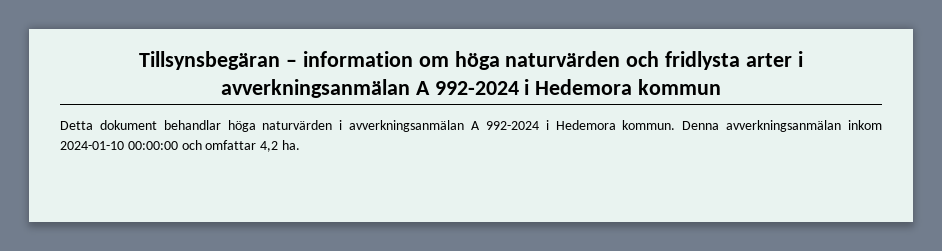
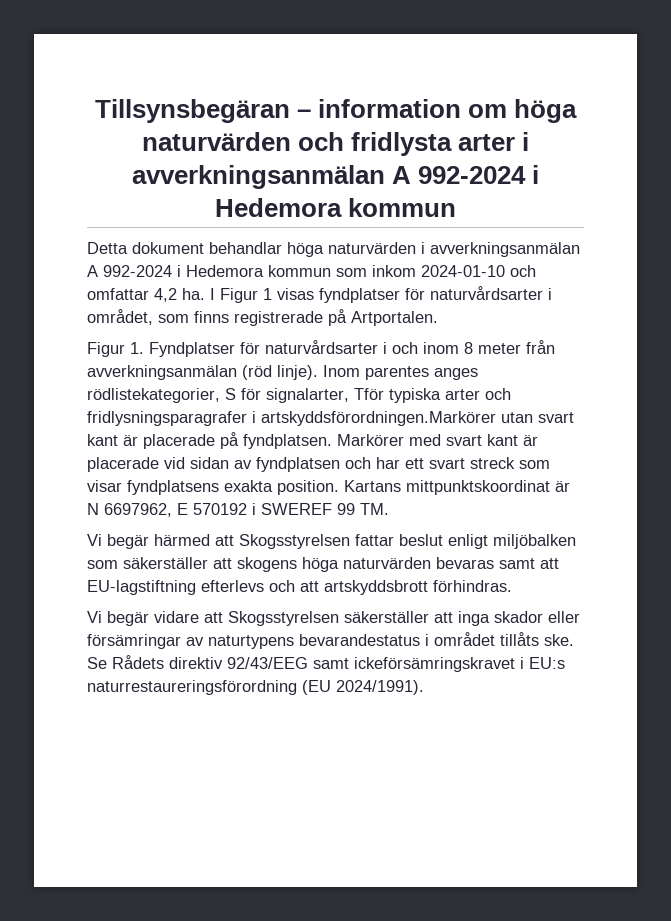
[622,120,842,132] kommun. Denna avverkningsanmälan -> [268,265,367,277] kommun som
[127,141,178,150] 00:00:00 -> (505, 271) none
(300, 145) none -> [210,286,552,303] [87,309,438,326] [87,340,555,357] [87,365,478,380] [87,388,511,403] [87,411,574,426] [87,432,538,449] [87,457,550,472] [87,480,570,495] [87,503,389,517] [87,534,576,549] [87,557,559,572] [87,580,512,595] [87,611,580,626] [87,632,574,649] [87,655,565,672] [87,680,424,695] I Figur 1 visas fyndplatser för naturvårdsarter i området, som finns registrerade på Artportalen. // Figur 1. Fyndplatser för naturvårdsarter i och inom 8 meter från avverkningsanmälan (röd linje). Inom parentes anges rödlistekategorier, S för signalarter, Tför typiska arter och fridlysningsparagrafer i artskyddsförordningen.Markörer utan svart kant är placerade på fyndplatsen. Markörer med svart kant är placerade vid sidan av fyndplatsen och har ett svart streck som visar fyndplatsens exakta position. Kartans mittpunktskoordinat är N 6697962, E 570192 i SWEREF 99 TM. // Vi begär härmed att Skogsstyrelsen fattar beslut enligt miljöbalken som säkerställer att skogens höga naturvärden bevaras samt att EU-lagstiftning efterlevs och att artskyddsbrott förhindras. // Vi begär vidare att Skogsstyrelsen säkerställer att inga skador eller försämringar av naturtypens bevarandestatus i området tillåts ske. Se Rådets direktiv 92/43/EEG samt ickeförsämringskravet i EU:s naturrestaureringsförordning (EU 2024/1991).

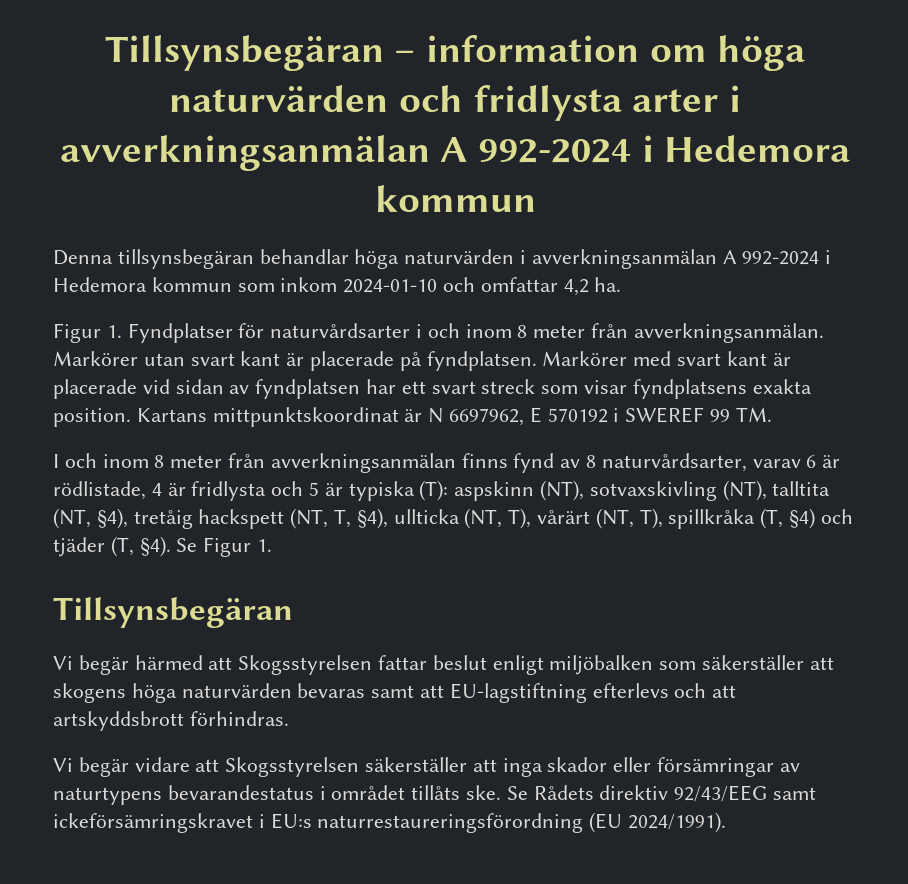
[87,242,204,254] Detta dokument -> [53,249,254,269] Denna tillsynsbegäran
[210,286,552,303] [87,309,438,326] I Figur 1 visas fyndplatser för naturvårdsarter i området, som finns registrerade på Artportalen. -> (622, 284) none
[87,365,478,380] [87,388,511,403] [87,411,496,426] avverkningsanmälan (röd linje). Inom parentes anges rödlistekategorier, S för signalarter, Tför typiska arter och fridlysningsparagrafer i artskyddsförordningen.Markörer -> [633,323,824,343] [53,351,138,366] avverkningsanmälan. Markörer
[345,457,371,469] och -> (361, 389) none
(389, 509) none -> [53,453,841,473] [53,480,831,501] [53,508,853,529] [53,536,273,557] [53,597,293,628] // I och inom 8 meter från avverkningsanmälan finns fynd av 8 naturvårdsarter, varav 6 är rödlistade, 4 är fridlysta och 5 är typiska (T): aspskinn (NT), sotvaxskivling (NT), talltita (NT, §4), tretåig hackspett (NT, T, §4), ullticka (NT, T), vårärt (NT, T), spillkråka (T, §4) och tjäder (T, §4). Se Figur 1. // Tillsynsbegäran

